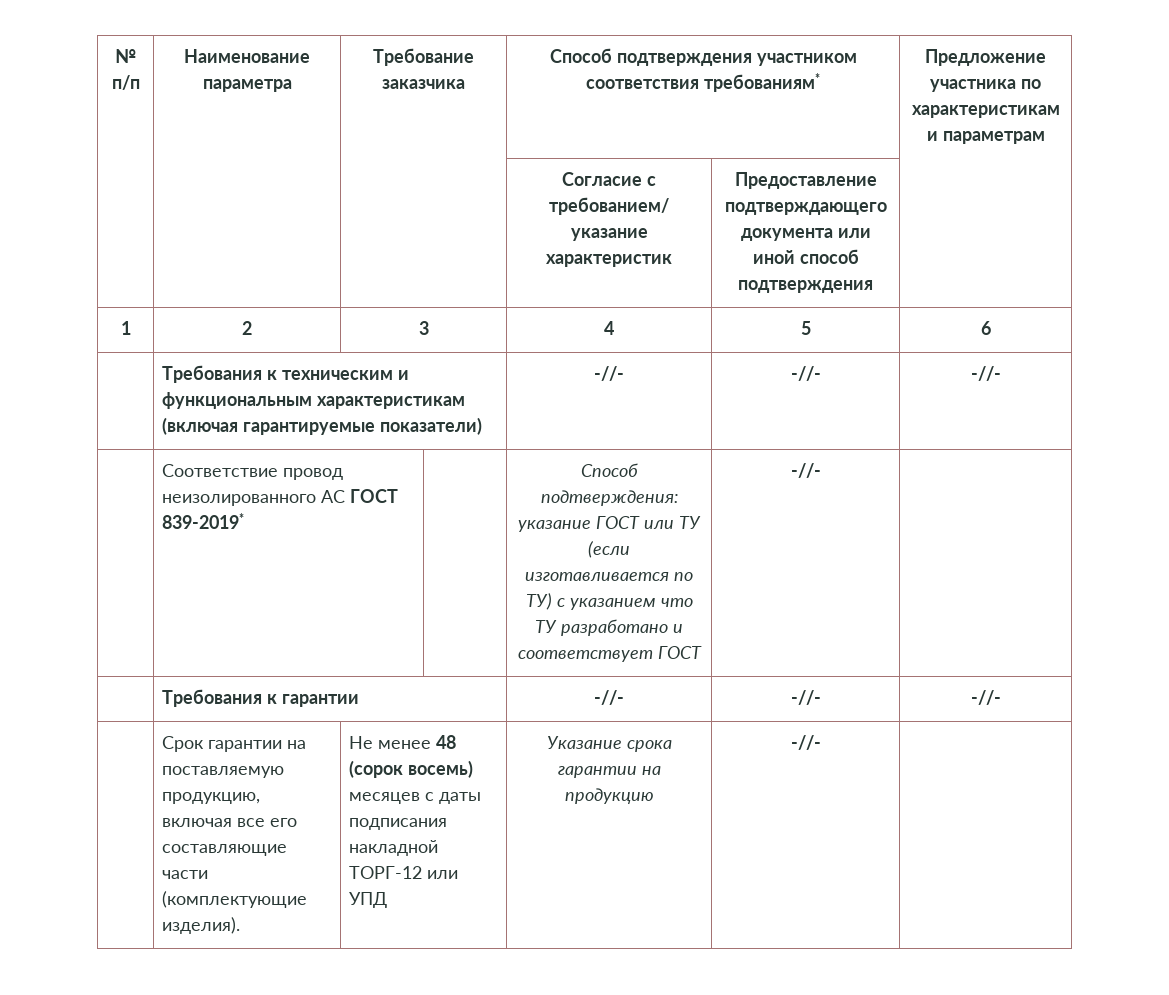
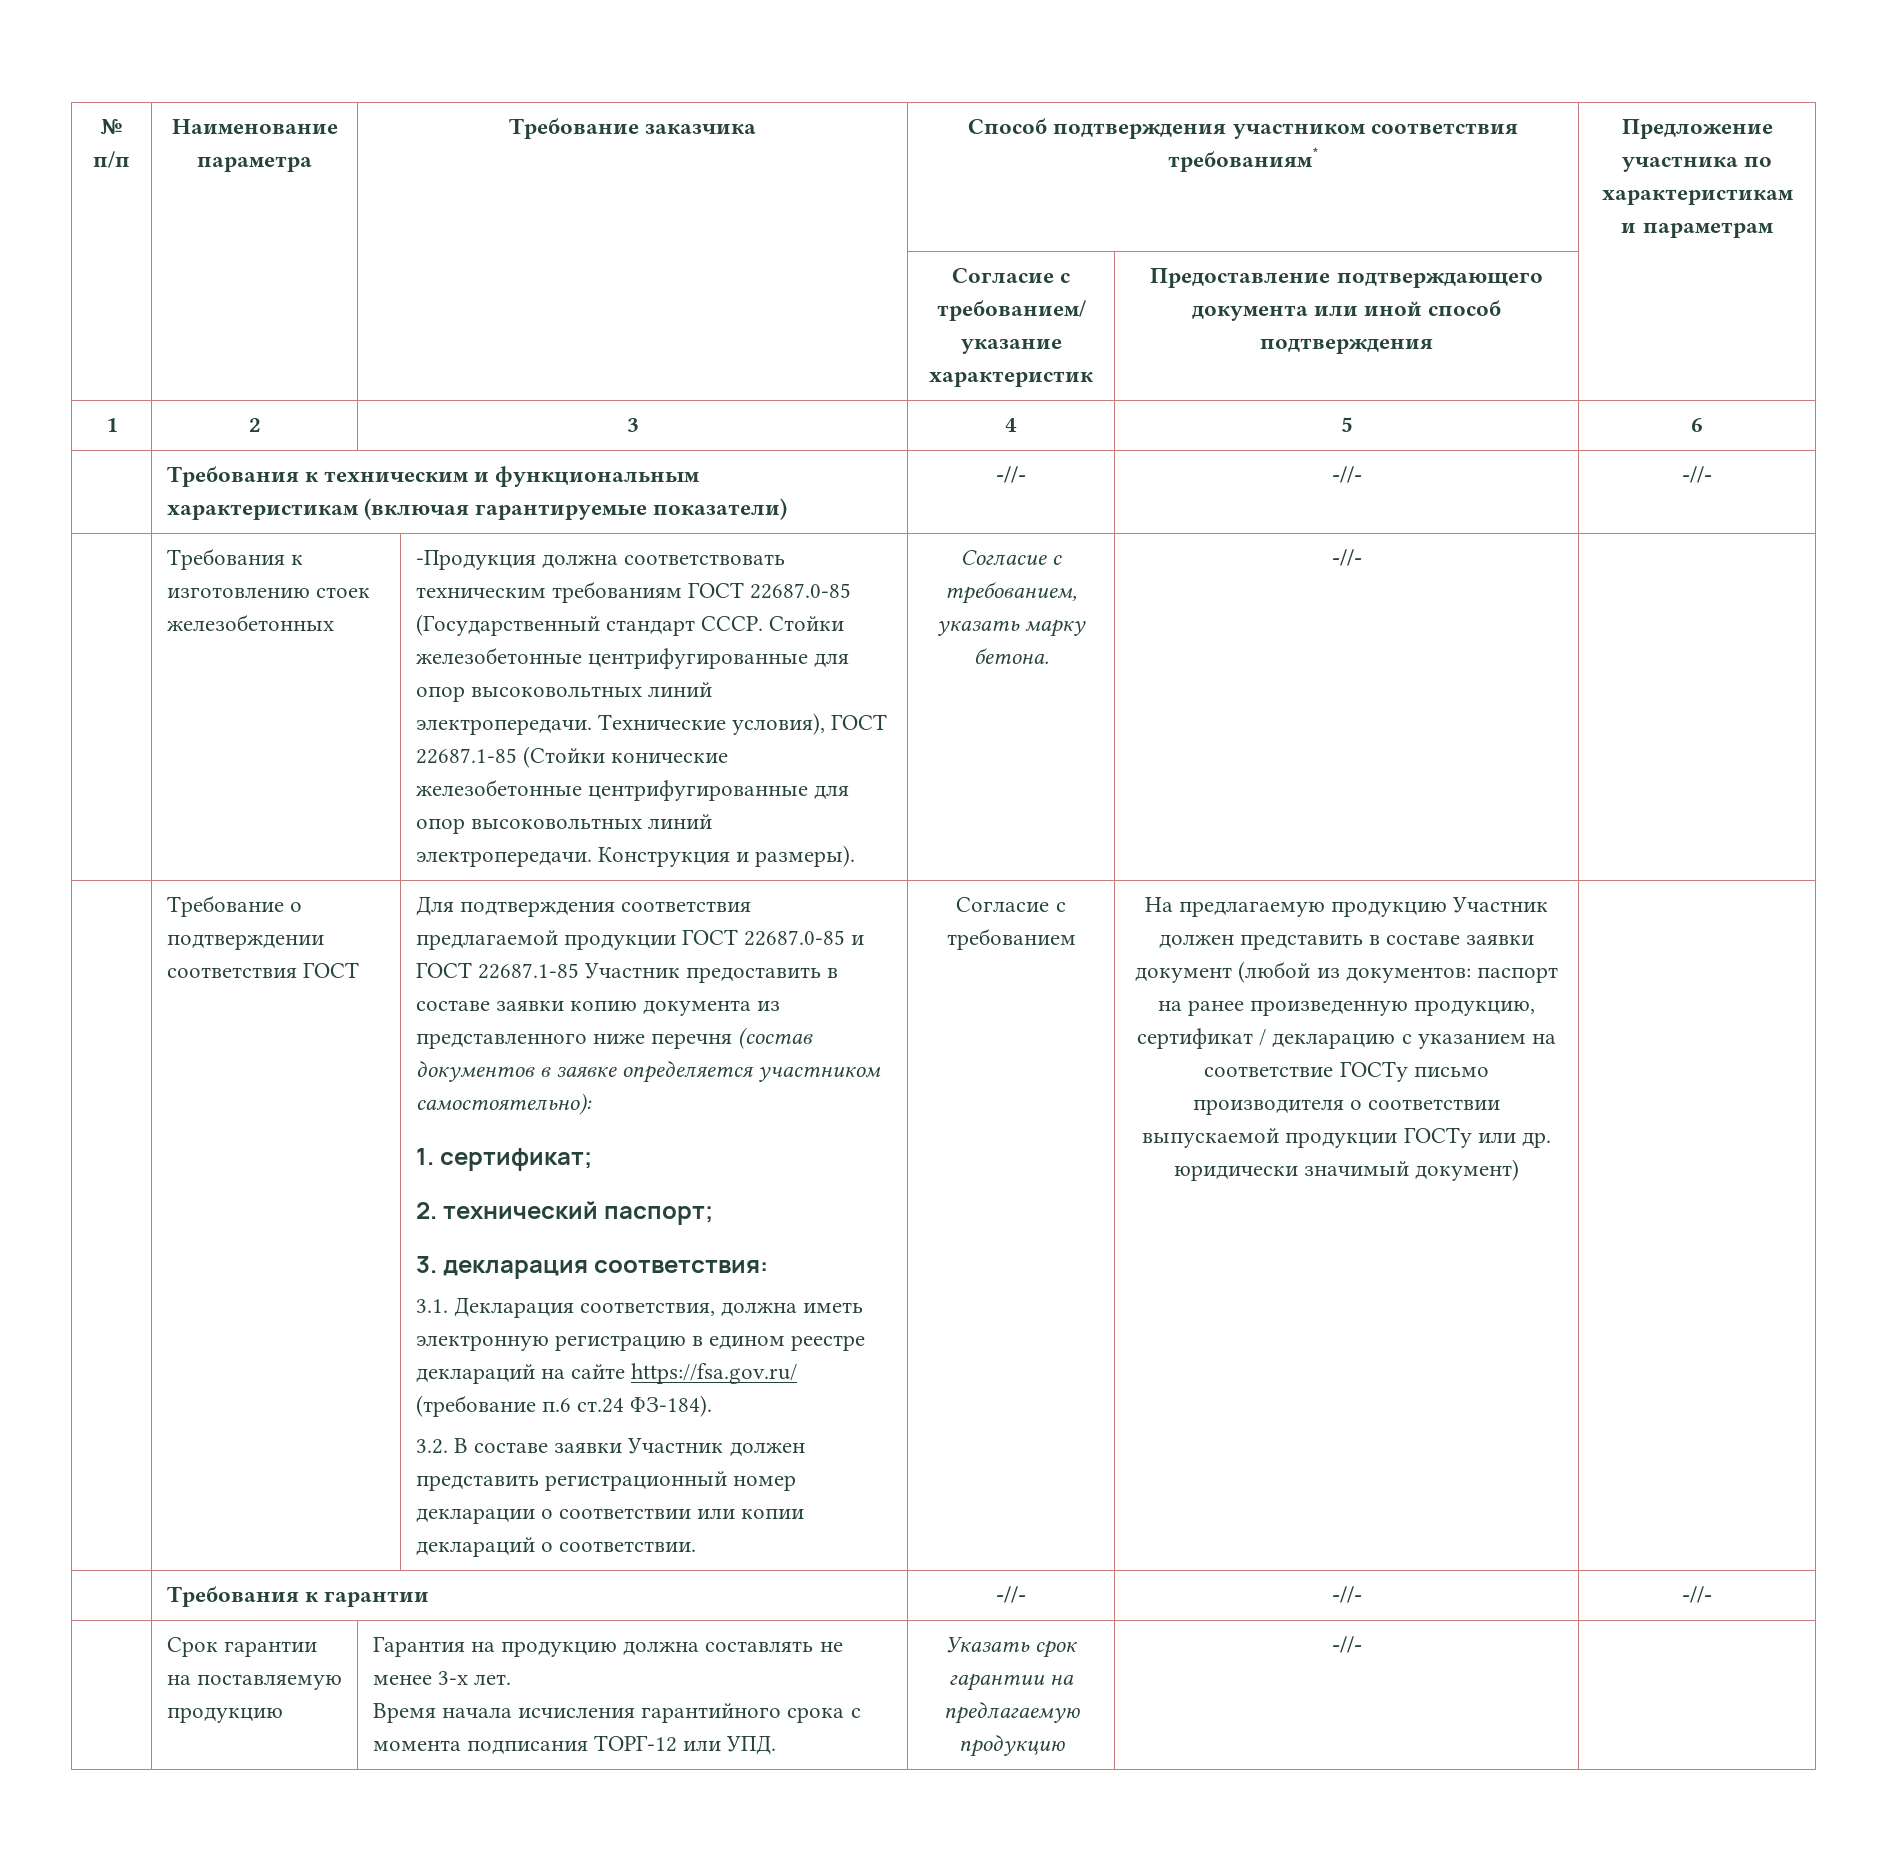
[161,464,343,480] [161,489,398,506] [161,513,244,529] [580,463,638,477] [540,490,678,506] [518,516,701,532] [588,541,630,558] [525,572,693,581] [525,593,693,610] [535,619,683,636] [517,646,702,662] [790,463,821,478] Соответствие провод неизолированного АС ГОСТ 839-2019* | | Способ подтверждения: указание ГОСТ или ТУ (если изготавливается по ТУ) с указанием что ТУ разработано и соответствует ГОСТ | -//- -> [166,548,303,570] [166,587,370,598] [166,614,334,631] [415,550,785,570] [415,581,852,603] [415,614,845,636] [415,647,849,669] [415,682,712,702] [415,713,888,735] [415,746,728,768] [415,779,849,801] [415,814,712,834] [415,845,856,867] [960,550,1063,566] [945,582,1077,604] [936,619,1087,637] [973,648,1049,664] [1331,549,1362,566] [166,895,302,917] [166,934,324,950] [166,962,359,978] [415,896,751,917] [415,929,865,950] [415,962,839,983] [415,1000,781,1016] [415,1027,814,1049] [415,1061,882,1083] [415,1093,592,1115] [415,1148,593,1171] [415,1201,714,1225] [415,1256,769,1279] [415,1297,864,1318] [415,1335,866,1351] [415,1363,798,1384] [415,1395,713,1417] [415,1438,805,1457] [415,1471,796,1491] [415,1508,805,1524] [415,1537,696,1557] [956,897,1066,912] [946,928,1076,950] [1144,897,1549,917] [1158,934,1535,950] [1135,961,1558,983] [1157,1000,1536,1016] [1136,1028,1557,1049] [1204,1061,1489,1082] [1192,1099,1501,1115] [1142,1127,1551,1148] [1173,1159,1520,1181] Требования к изготовлению стоек железобетонных | -Продукция должна соответствовать техническим требованиям ГОСТ 22687.0-85 (Государственный стандарт СССР. Стойки железобетонные центрифугированные для опор высоковольтных линий электропередачи. Технические условия), ГОСТ 22687.1-85 (Стойки конические железобетонные центрифугированные для опор высоковольтных линий электропередачи. Конструкция и размеры). | Согласие с требованием, указать марку бетона. | -//- | // | Требование о подтверждении соответствия ГОСТ | Для подтверждения соответствия предлагаемой продукции ГОСТ 22687.0-85 и ГОСТ 22687.1-85 Участник предоставить в составе заявки копию документа из представленного ниже перечня (состав документов в заявке определяется участником самостоятельно): // 1. сертификат; // 2. технический паспорт; // 3. декларация соответствия: // 3.1. Декларация соответствия, должна иметь электронную регистрацию в едином реестре деклараций на сайте https://fsa.gov.ru/ (требование п.6 ст.24 ФЗ-184). // 3.2. В составе заявки Участник должен представить регистрационный номер декларации о соответствии или копии деклараций о соответствии. | Согласие с требованием | На предлагаемую продукцию Участник должен представить в составе заявки документ (любой из документов: паспорт на ранее произведенную продукцию, сертификат / декларацию с указанием на соответствие ГОСТу письмо производителя о соответствии выпускаемой продукции ГОСТу или др. юридически значимый документ)
[161,792,260,804] [161,818,297,827] [161,844,287,856] [161,870,208,879] [161,891,307,908] [161,917,240,934] [348,735,456,749] [348,760,473,778] [348,792,481,804] [348,818,447,830] [348,840,438,856] [348,866,458,879] [348,892,387,908] [546,736,672,752] [557,766,661,778] продукцию, включая все его составляющие части (комплектующие изделия). | Не менее 48 (сорок восемь) месяцев с даты подписания накладной ТОРГ-12 или УПД | Указание срока гарантии на -> [166,1707,283,1723] [372,1636,843,1657] [372,1671,511,1685] [372,1703,861,1723] [372,1735,777,1755] [945,1637,1078,1658] [948,1673,1075,1691] [943,1702,1080,1724] продукцию | Гарантия на продукцию должна составлять не менее 3-х лет. // Время начала исчисления гарантийного срока с момента подписания ТОРГ-12 или УПД. | Указать срок гарантии на предлагаемую

